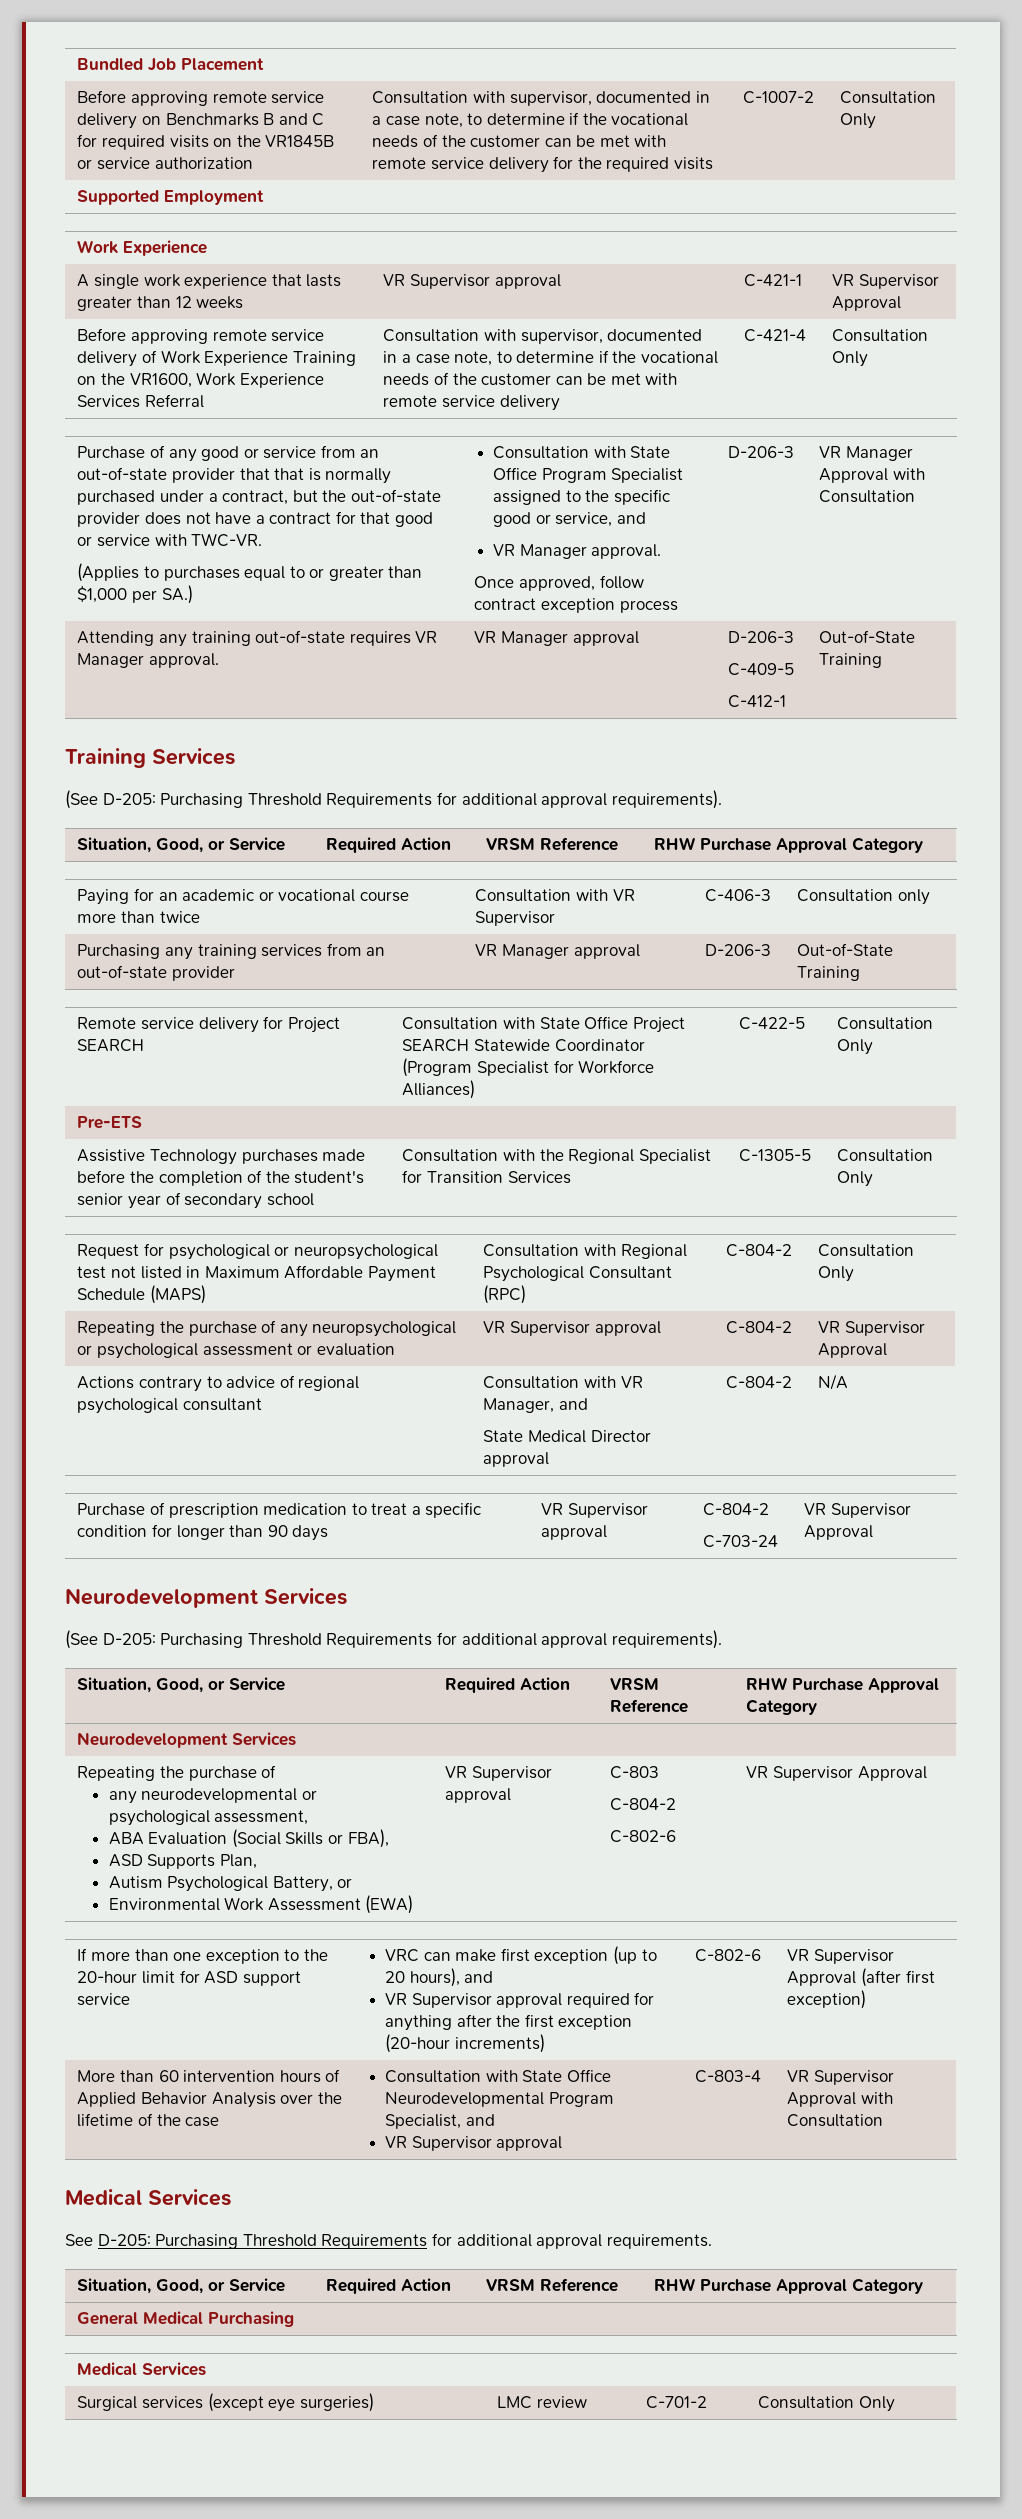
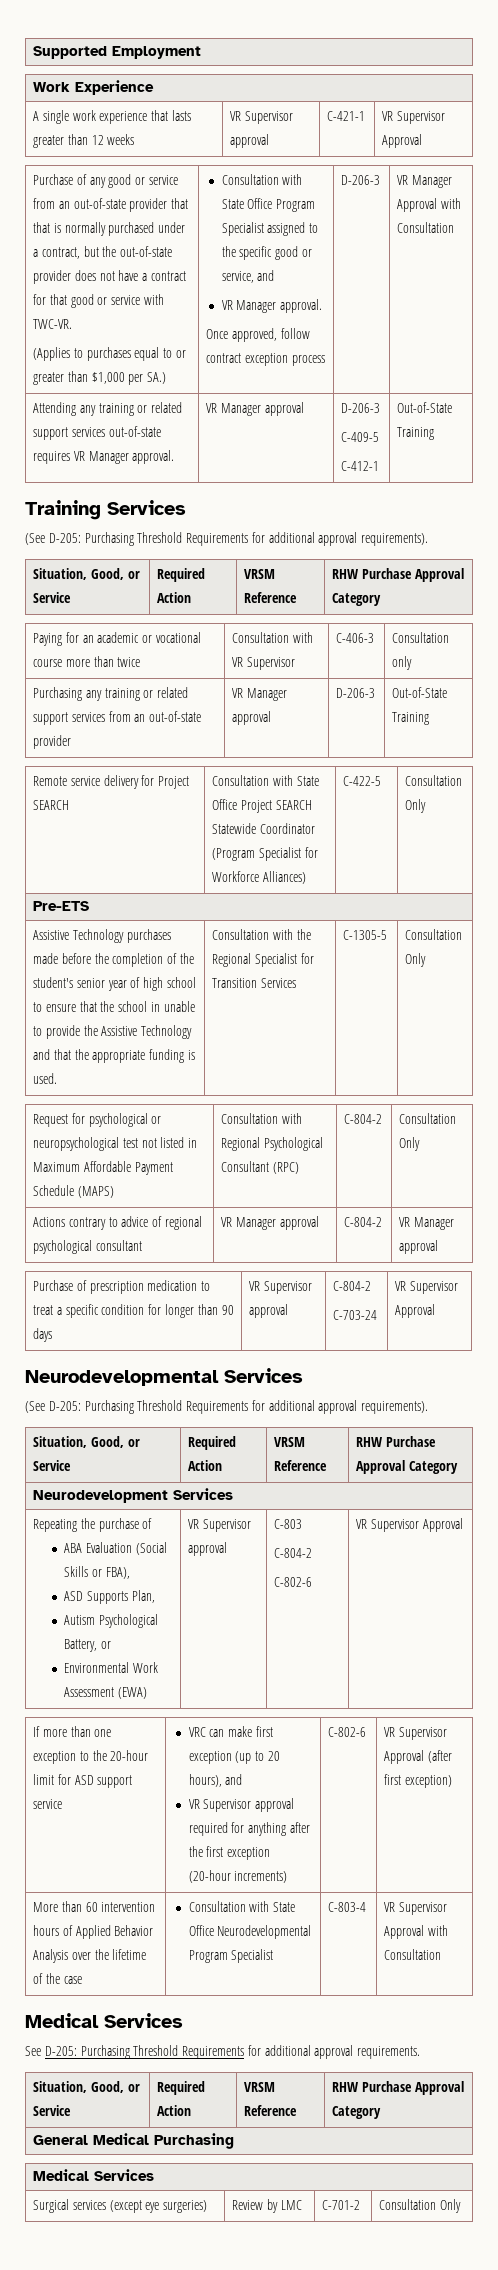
[77,58,265,71] [77,90,325,106] [77,113,325,129] [77,134,335,150] [77,157,253,170] [372,91,710,106] [372,112,689,128] [372,134,667,148] [372,156,713,173] [743,91,815,104] [840,91,937,104] [840,113,877,129] Bundled Job Placement // Before approving remote service delivery on Benchmarks B and C for required visits on the VR1845B or service authorization | Consultation with supervisor, documented in a case note, to determine if the vocational needs of the customer can be met with remote service delivery for the required visits | C-1007-2 | Consultation Only // -> (33, 52) none
[77,328,325,344] [77,350,356,367] [77,372,324,388] [77,394,204,408] [383,329,703,344] [383,350,719,366] [383,372,678,386] [383,395,560,411] [744,329,807,342] [832,329,929,342] [832,351,869,367] // Before approving remote service delivery of Work Experience Training on the VR1600, Work Experience Services Referral | Consultation with supervisor, documented in a case note, to determine if the vocational needs of the customer can be met with remote service delivery | C-421-4 | Consultation Only -> (423, 141) none
(251, 638) none -> [137,402,183,413] [33,427,105,440] or related support services
(257, 951) none -> [143,687,189,698] [33,712,69,725] or related support
[184,1193,314,1209] secondary school -> [143,977,197,991] [33,1001,195,1012] [33,1025,193,1039] [33,1049,196,1063] [33,1073,58,1084] high school to ensure that the school in unable to provide the Assistive Technology and that the appropriate funding is used.
[77,1320,457,1337] [77,1343,395,1359] [483,1321,661,1336] [726,1321,793,1334] [818,1321,925,1336] [818,1343,888,1358] // Repeating the purchase of any neuropsychological or psychological assessment or evaluation | VR Supervisor approval | C-804-2 | VR Supervisor Approval -> (421, 1144) none
[483,1376,643,1389] [483,1398,588,1413] [483,1430,651,1443] [483,1452,550,1467] [726,1376,793,1389] [818,1374,849,1390] Consultation with VR Manager, and // State Medical Director approval | C-804-2 | N/A -> [221,1216,319,1230] [344,1217,383,1227] [399,1217,454,1230] [399,1240,439,1254] VR Manager approval | C-804-2 | VR Manager approval
[65,1588,258,1608] Neurodevelopment -> [25,1370,219,1386] Neurodevelopmental
[108,1788,317,1804] [108,1810,309,1826] // any neurodevelopmental or psychological assessment, -> (153, 1523) none
[385,2114,495,2129] [385,2136,563,2151] Specialist, and // VR Supervisor approval -> [231,1949,274,1963] Specialist
(374, 2402) none -> [232,2199,278,2213] Review by
[536,2396,587,2408] review -> (302, 2205) none

